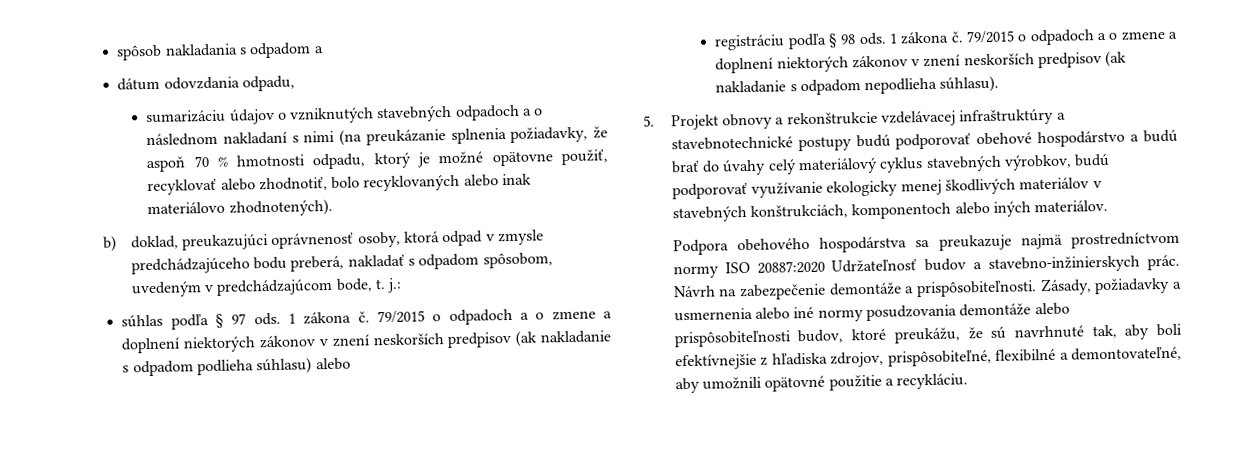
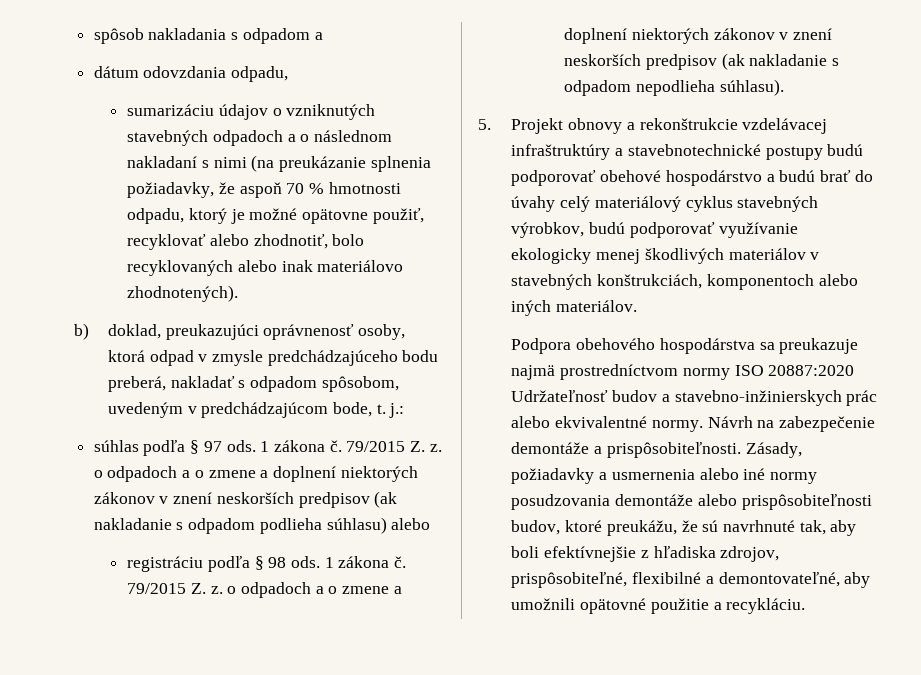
(426, 317) none -> [410,441,442,452] Z. z.
(1014, 37) none -> [190,583,223,594] Z. z.
[1147,254,1180,271] prác. -> [846,390,878,406] [511,416,703,432] prác alebo ekvivalentné normy.

